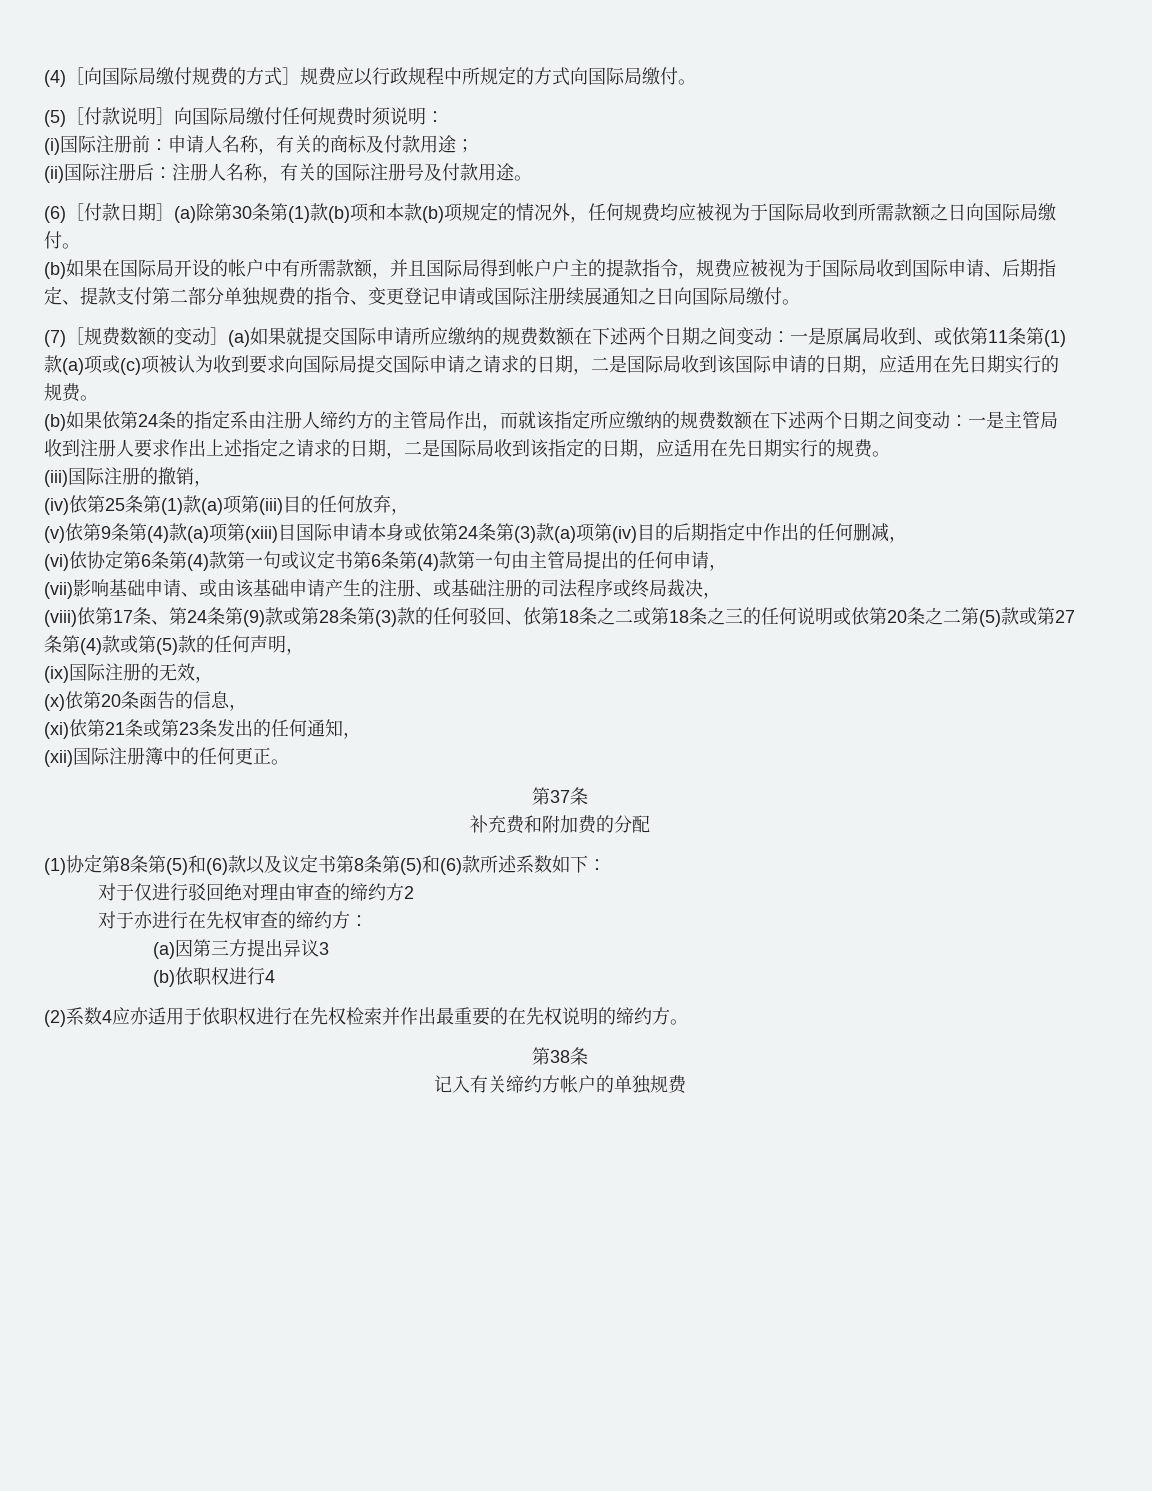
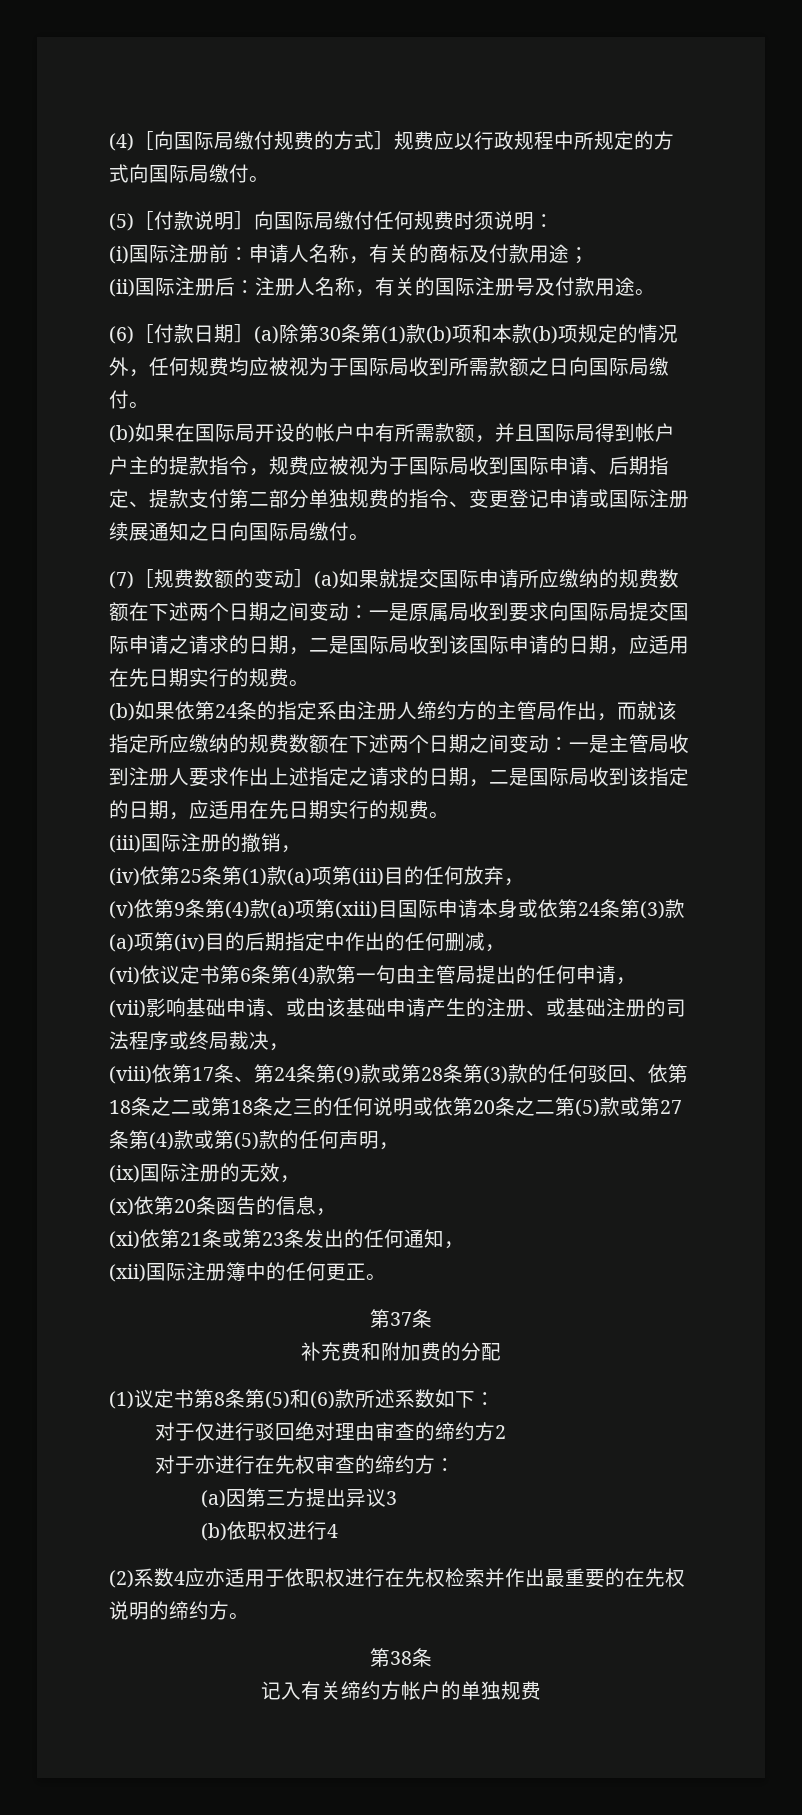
[916,327,1066,347] [44,355,249,375] 、或依第11条第(1)款(a)项或(c)项被认为收到 -> (509, 611) none
[87,550,299,571] 协定第6条第(4)款第一句或 -> (160, 974) none
[66,854,282,875] 协定第8条第(5)和(6)款以及 -> (134, 1400) none

